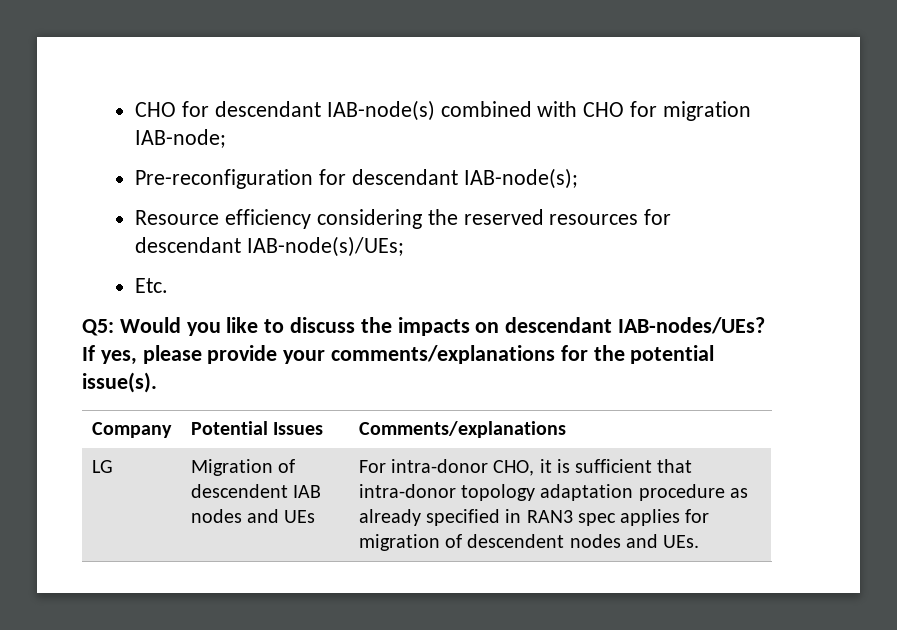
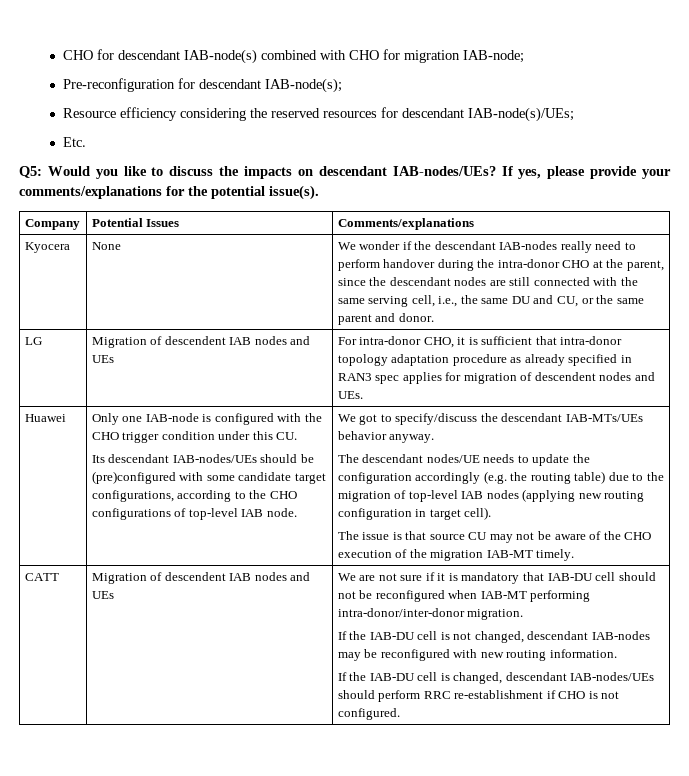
(566, 429) none -> [24,242,70,253] [91,242,121,250] [337,241,636,253] [337,259,664,271] [337,277,638,286] [337,295,644,307] [337,313,434,325] // Kyocera | None | We wonder if the descendant IAB-nodes really need to perform handover during the intra-donor CHO at the parent, since the descendant nodes are still connected with the same serving cell, i.e., the same DU and CU, or the same parent and donor.
(700, 541) none -> [24,414,66,422] [91,413,322,425] [91,431,298,443] [91,454,314,463] [91,471,326,484] [91,490,297,502] [91,508,297,520] [337,413,643,425] [337,431,435,443] [337,454,590,466] [337,471,664,484] [337,489,645,502] [337,507,492,520] [337,531,652,543] [337,549,575,561] [24,573,59,581] [91,572,311,584] [91,591,114,599] [337,572,656,584] [337,590,591,602] [337,608,524,620] [337,631,650,643] [337,649,617,661] [337,672,655,684] [337,690,620,702] [337,708,400,720] // Huawei | Only one IAB-node is configured with the CHO trigger condition under this CU. // Its descendant IAB-nodes/UEs should be (pre)configured with some candidate target configurations, according to the CHO configurations of top-level IAB node. | We got to specify/discuss the descendant IAB-MTs/UEs behavior anyway. // The descendant nodes/UE needs to update the configuration accordingly (e.g. the routing table) due to the migration of top-level IAB nodes (applying new routing configuration in target cell). // The issue is that source CU may not be aware of the CHO execution of the migration IAB-MT timely. // CATT | Migration of descendent IAB nodes and UEs | We are not sure if it is mandatory that IAB-DU cell should not be reconfigured when IAB-MT performing intra-donor/inter-donor migration. // If the IAB-DU cell is not changed, descendant IAB-nodes may be reconfigured with new routing information. // If the IAB-DU cell is changed, descendant IAB-nodes/UEs should perform RRC re-establishment if CHO is not configured.

